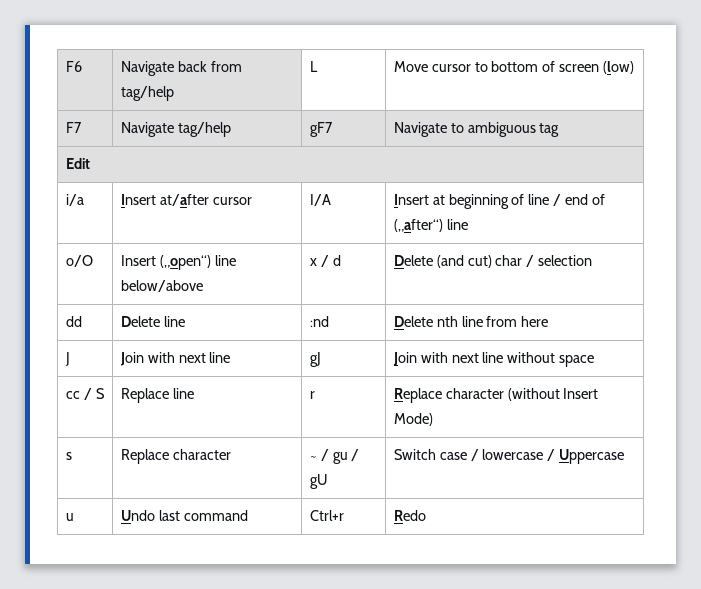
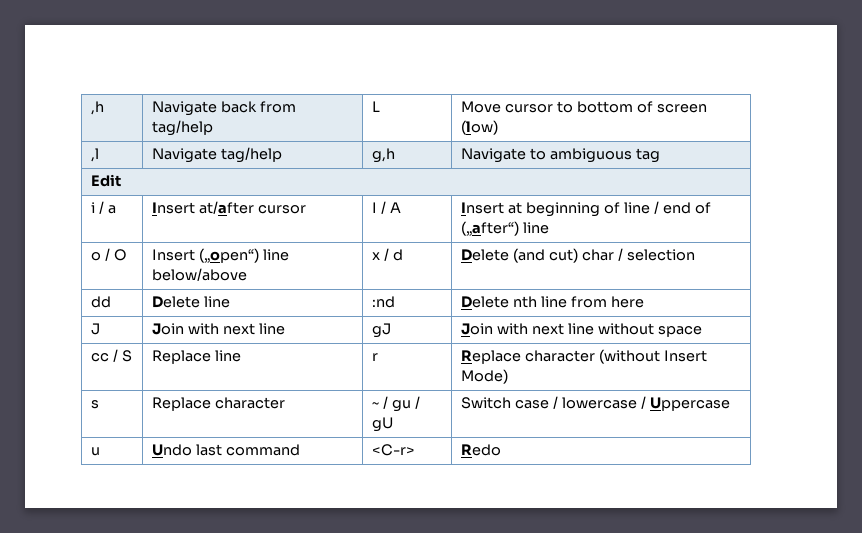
[65,61,82,72] F6 -> [91,101,105,115] ,h
[65,122,82,133] F7 -> [91,148,100,162] ,l
[309,122,333,137] gF7 -> [372,148,396,163] g,h
[65,194,84,206] i/a -> [91,201,117,214] i / a
[309,194,331,206] I/A -> [372,201,402,214] I / A
[65,255,93,267] o/O -> [91,248,128,261] o / O
[309,510,344,521] Ctrl+r -> [372,444,416,456] <C-r>

